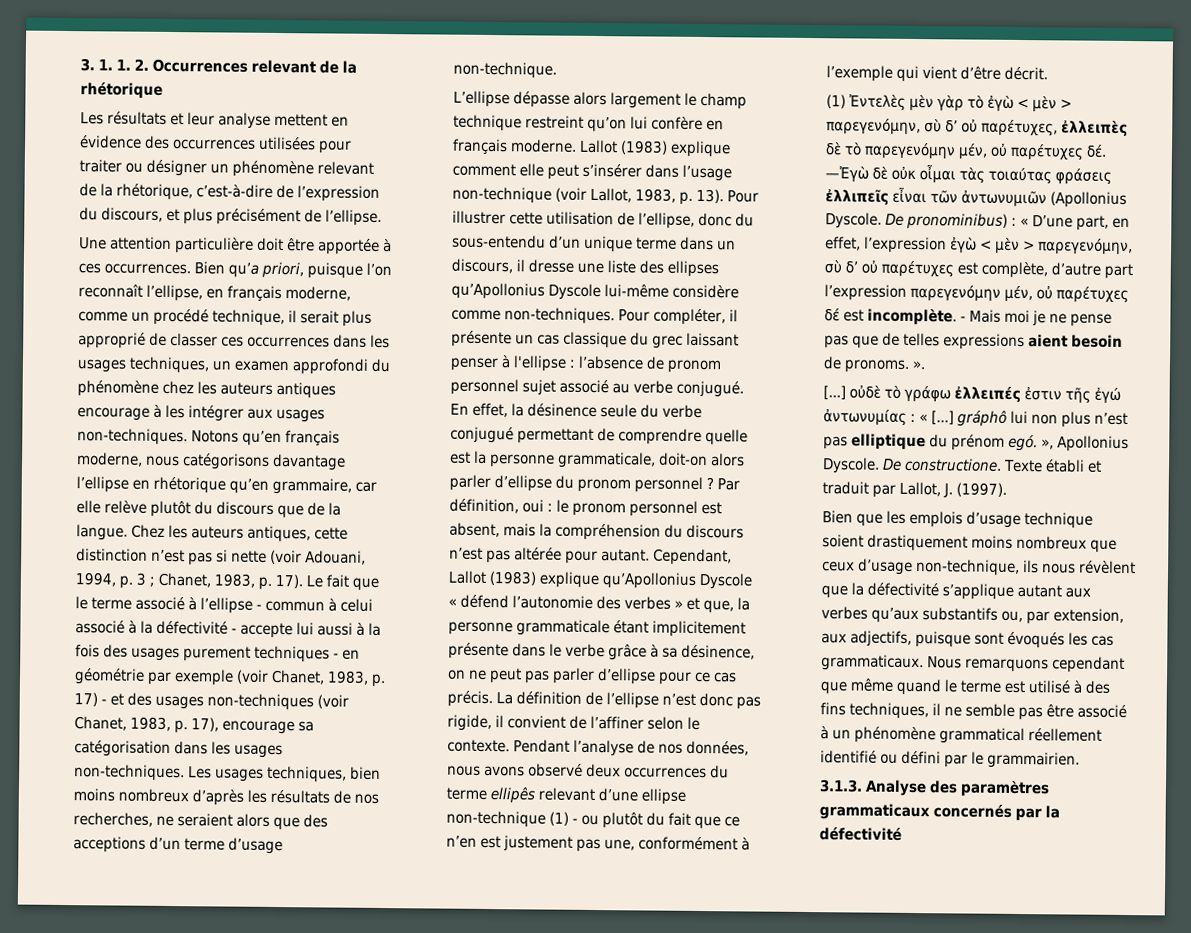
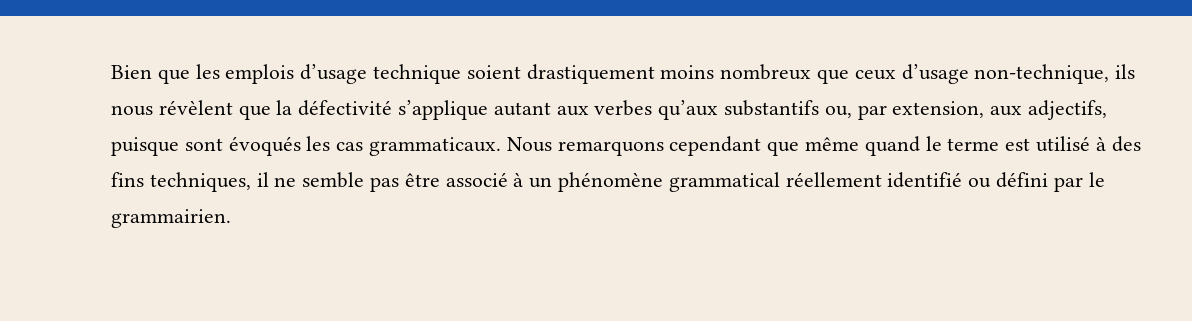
[79,58,358,74] [79,82,163,99] [79,111,350,129] [78,135,353,154] [78,159,375,178] [78,183,381,202] [78,207,383,226] [78,236,393,255] [77,261,393,279] [77,284,352,302] [77,308,373,327] [77,332,391,349] [76,356,392,375] [76,380,337,399] [76,404,326,423] [76,428,341,447] [75,452,347,471] [75,476,378,495] [75,500,342,519] [75,524,349,543] [75,548,367,566] [74,572,380,591] [74,596,374,614] [74,620,382,639] [74,644,361,663] [73,668,387,688] [73,692,350,711] [73,716,315,735] [73,740,284,759] [73,764,382,783] [72,788,380,806] [72,812,329,831] [72,836,284,855] [452,61,557,79] [452,90,748,110] [452,114,725,133] [451,138,732,158] [451,163,733,182] [451,186,760,205] [451,210,755,229] [451,234,737,253] [450,258,720,278] [450,282,740,301] [450,307,739,326] [450,330,740,349] [449,355,723,374] [449,378,745,398] [449,402,703,419] [449,426,749,446] [449,450,746,469] [448,474,741,494] [448,498,723,517] [448,522,745,541] [448,547,733,566] [447,570,753,590] [447,594,751,614] [447,619,747,638] [447,642,756,661] [446,667,738,685] [446,690,762,710] [446,714,701,732] [446,739,750,757] [446,763,730,779] [445,787,687,805] [445,810,741,830] [445,835,751,853] [825,65,1049,83] [825,94,1073,113] [825,118,1129,138] [824,142,1108,161] [824,164,1113,185] [824,186,1128,209] [824,212,1131,231] [824,236,1134,256] [823,260,1134,280] [823,284,1130,304] [823,308,1113,327] [823,332,1124,351] [822,356,926,373] [822,385,1122,404] [822,409,1129,428] [822,433,1130,453] [821,457,1103,474] [821,481,1008,498] 3. 1. 1. 2. Occurrences relevant de la rhétorique // Les résultats et leur analyse mettent en évidence des occurrences utilisées pour traiter ou désigner un phénomène relevant de la rhétorique, c’est-à-dire de l’expression du discours, et plus précisément de l’ellipse. // Une attention particulière doit être apportée à ces occurrences. Bien qu’a priori, puisque l’on reconnaît l’ellipse, en français moderne, comme un procédé technique, il serait plus approprié de classer ces occurrences dans les usages techniques, un examen approfondi du phénomène chez les auteurs antiques encourage à les intégrer aux usages non-techniques. Notons qu’en français moderne, nous catégorisons davantage l’ellipse en rhétorique qu’en grammaire, car elle relève plutôt du discours que de la langue. Chez les auteurs antiques, cette distinction n’est pas si nette (voir Adouani, 1994, p. 3 ; Chanet, 1983, p. 17). Le fait que le terme associé à l’ellipse - commun à celui associé à la défectivité - accepte lui aussi à la fois des usages purement techniques - en géométrie par exemple (voir Chanet, 1983, p. 17) - et des usages non-techniques (voir Chanet, 1983, p. 17), encourage sa catégorisation dans les usages non-techniques. Les usages techniques, bien moins nombreux d’après les résultats de nos recherches, ne seraient alors que des acceptions d’un terme d’usage non-technique. // L’ellipse dépasse alors largement le champ technique restreint qu’on lui confère en français moderne. Lallot (1983) explique comment elle peut s’insérer dans l’usage non-technique (voir Lallot, 1983, p. 13). Pour illustrer cette utilisation de l’ellipse, donc du sous-entendu d’un unique terme dans un discours, il dresse une liste des ellipses qu’Apollonius Dyscole lui-même considère comme non-techniques. Pour compléter, il présente un cas classique du grec laissant penser à l'ellipse : l’absence de pronom personnel sujet associé au verbe conjugué. En effet, la désinence seule du verbe conjugué permettant de comprendre quelle est la personne grammaticale, doit-on alors parler d’ellipse du pronom personnel ? Par définition, oui : le pronom personnel est absent, mais la compréhension du discours n’est pas altérée pour autant. Cependant, Lallot (1983) explique qu’Apollonius Dyscole « défend l’autonomie des verbes » et que, la personne grammaticale étant implicitement présente dans le verbe grâce à sa désinence, on ne peut pas parler d’ellipse pour ce cas précis. La définition de l’ellipse n’est donc pas rigide, il convient de l’affiner selon le contexte. Pendant l’analyse de nos données, nous avons observé deux occurrences du terme ellipês relevant d’une ellipse non-technique (1) - ou plutôt du fait que ce n’en est justement pas une, conformément à l’exemple qui vient d’être décrit. // (1) Ἐντελὲς μὲν γὰρ τὸ ἐγὼ < μὲν > παρεγενόμην, σὺ δ’ οὐ παρέτυχες, ἐλλειπὲς δὲ τὸ παρεγενόμην μέν, οὐ παρέτυχες δέ. —Ἐγὼ δὲ οὐκ οἶμαι τὰς τοιαύτας φράσεις ἐλλιπεῖς εἶναι τῶν ἀντωνυμιῶν (Apollonius Dyscole. De pronominibus) : « D’une part, en effet, l’expression ἐγὼ < μὲν > παρεγενόμην, σὺ δ’ οὐ παρέτυχες est complète, d’autre part l’expression παρεγενόμην μέν, οὐ παρέτυχες δέ est incomplète. - Mais moi je ne pense pas que de telles expressions aient besoin de pronoms. ». // [...] οὐδὲ τὸ γράφω ἐλλειπές ἐστιν τῆς ἐγώ ἀντωνυμίας : « [...] gráphô lui non plus n’est pas elliptique du prénom egó. », Apollonius Dyscole. De constructione. Texte établi et traduit par Lallot, J. (1997). // -> (111, 72) none
[818,779,1051,798] [818,803,1061,822] [818,827,902,841] // 3.1.3. Analyse des paramètres grammaticaux concernés par la défectivité -> (232, 218) none

